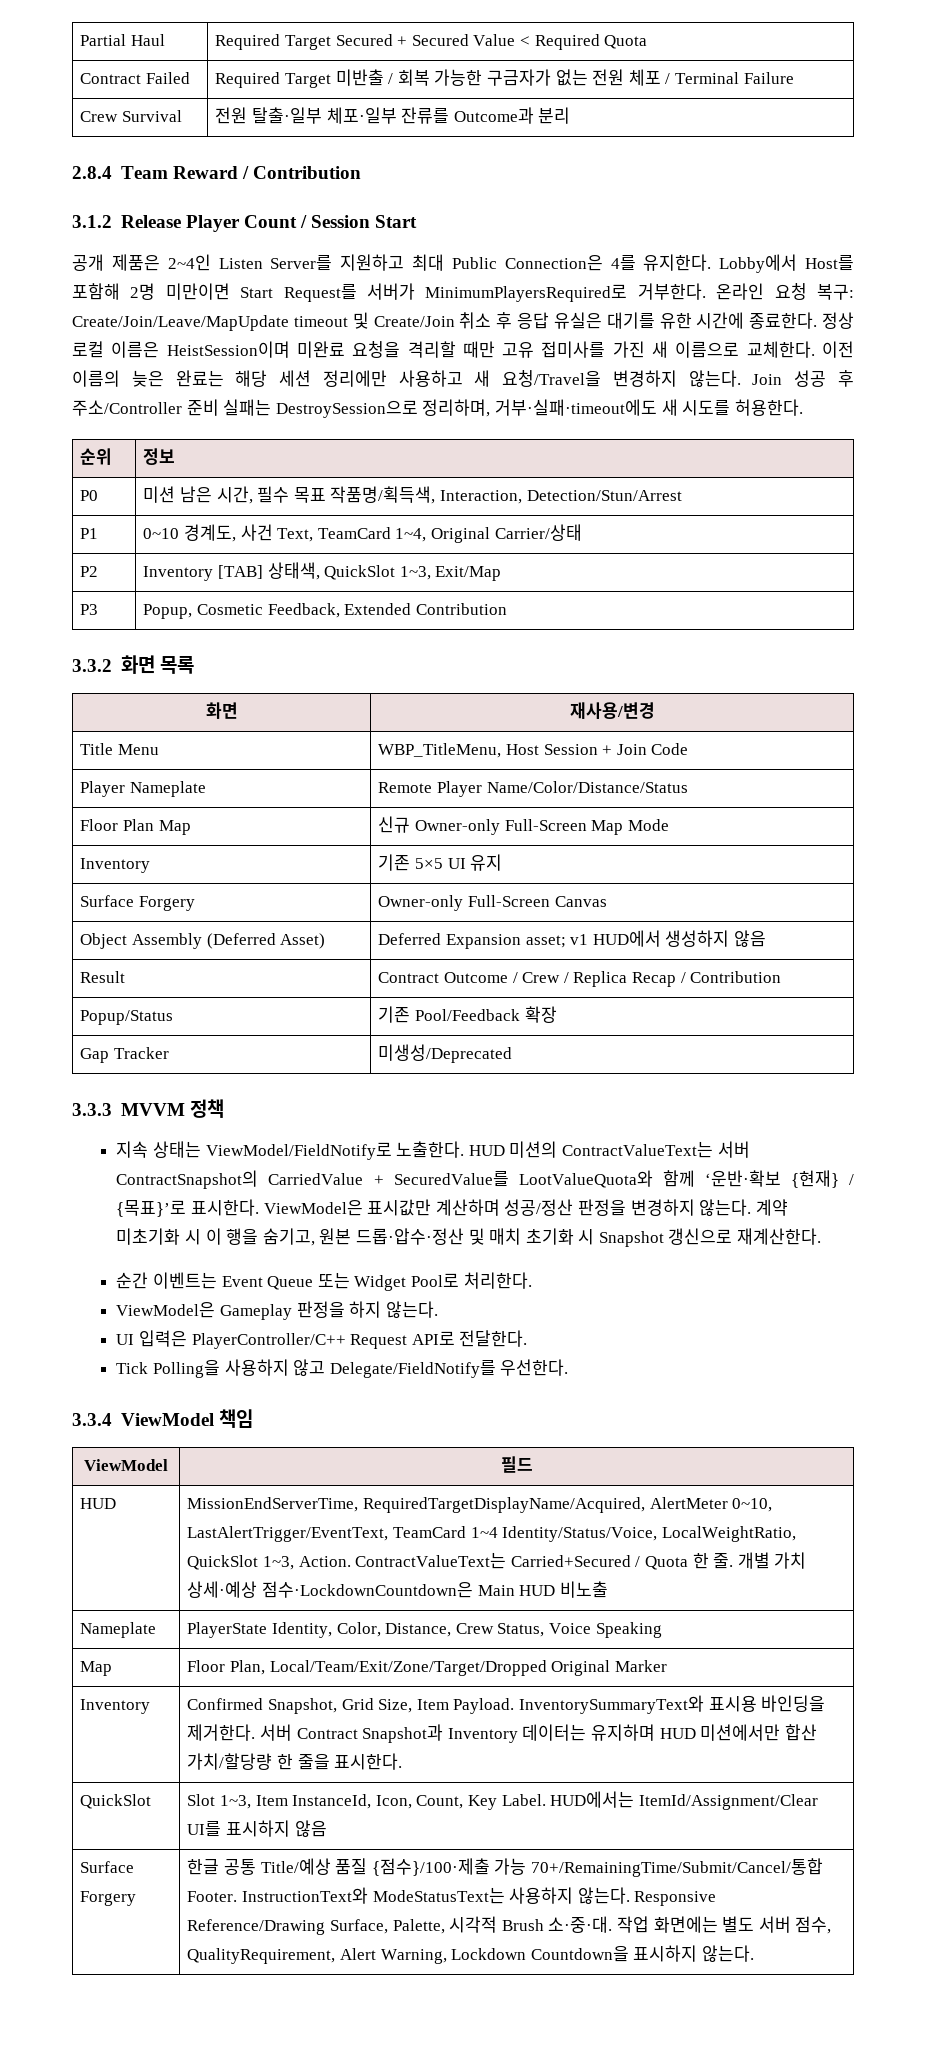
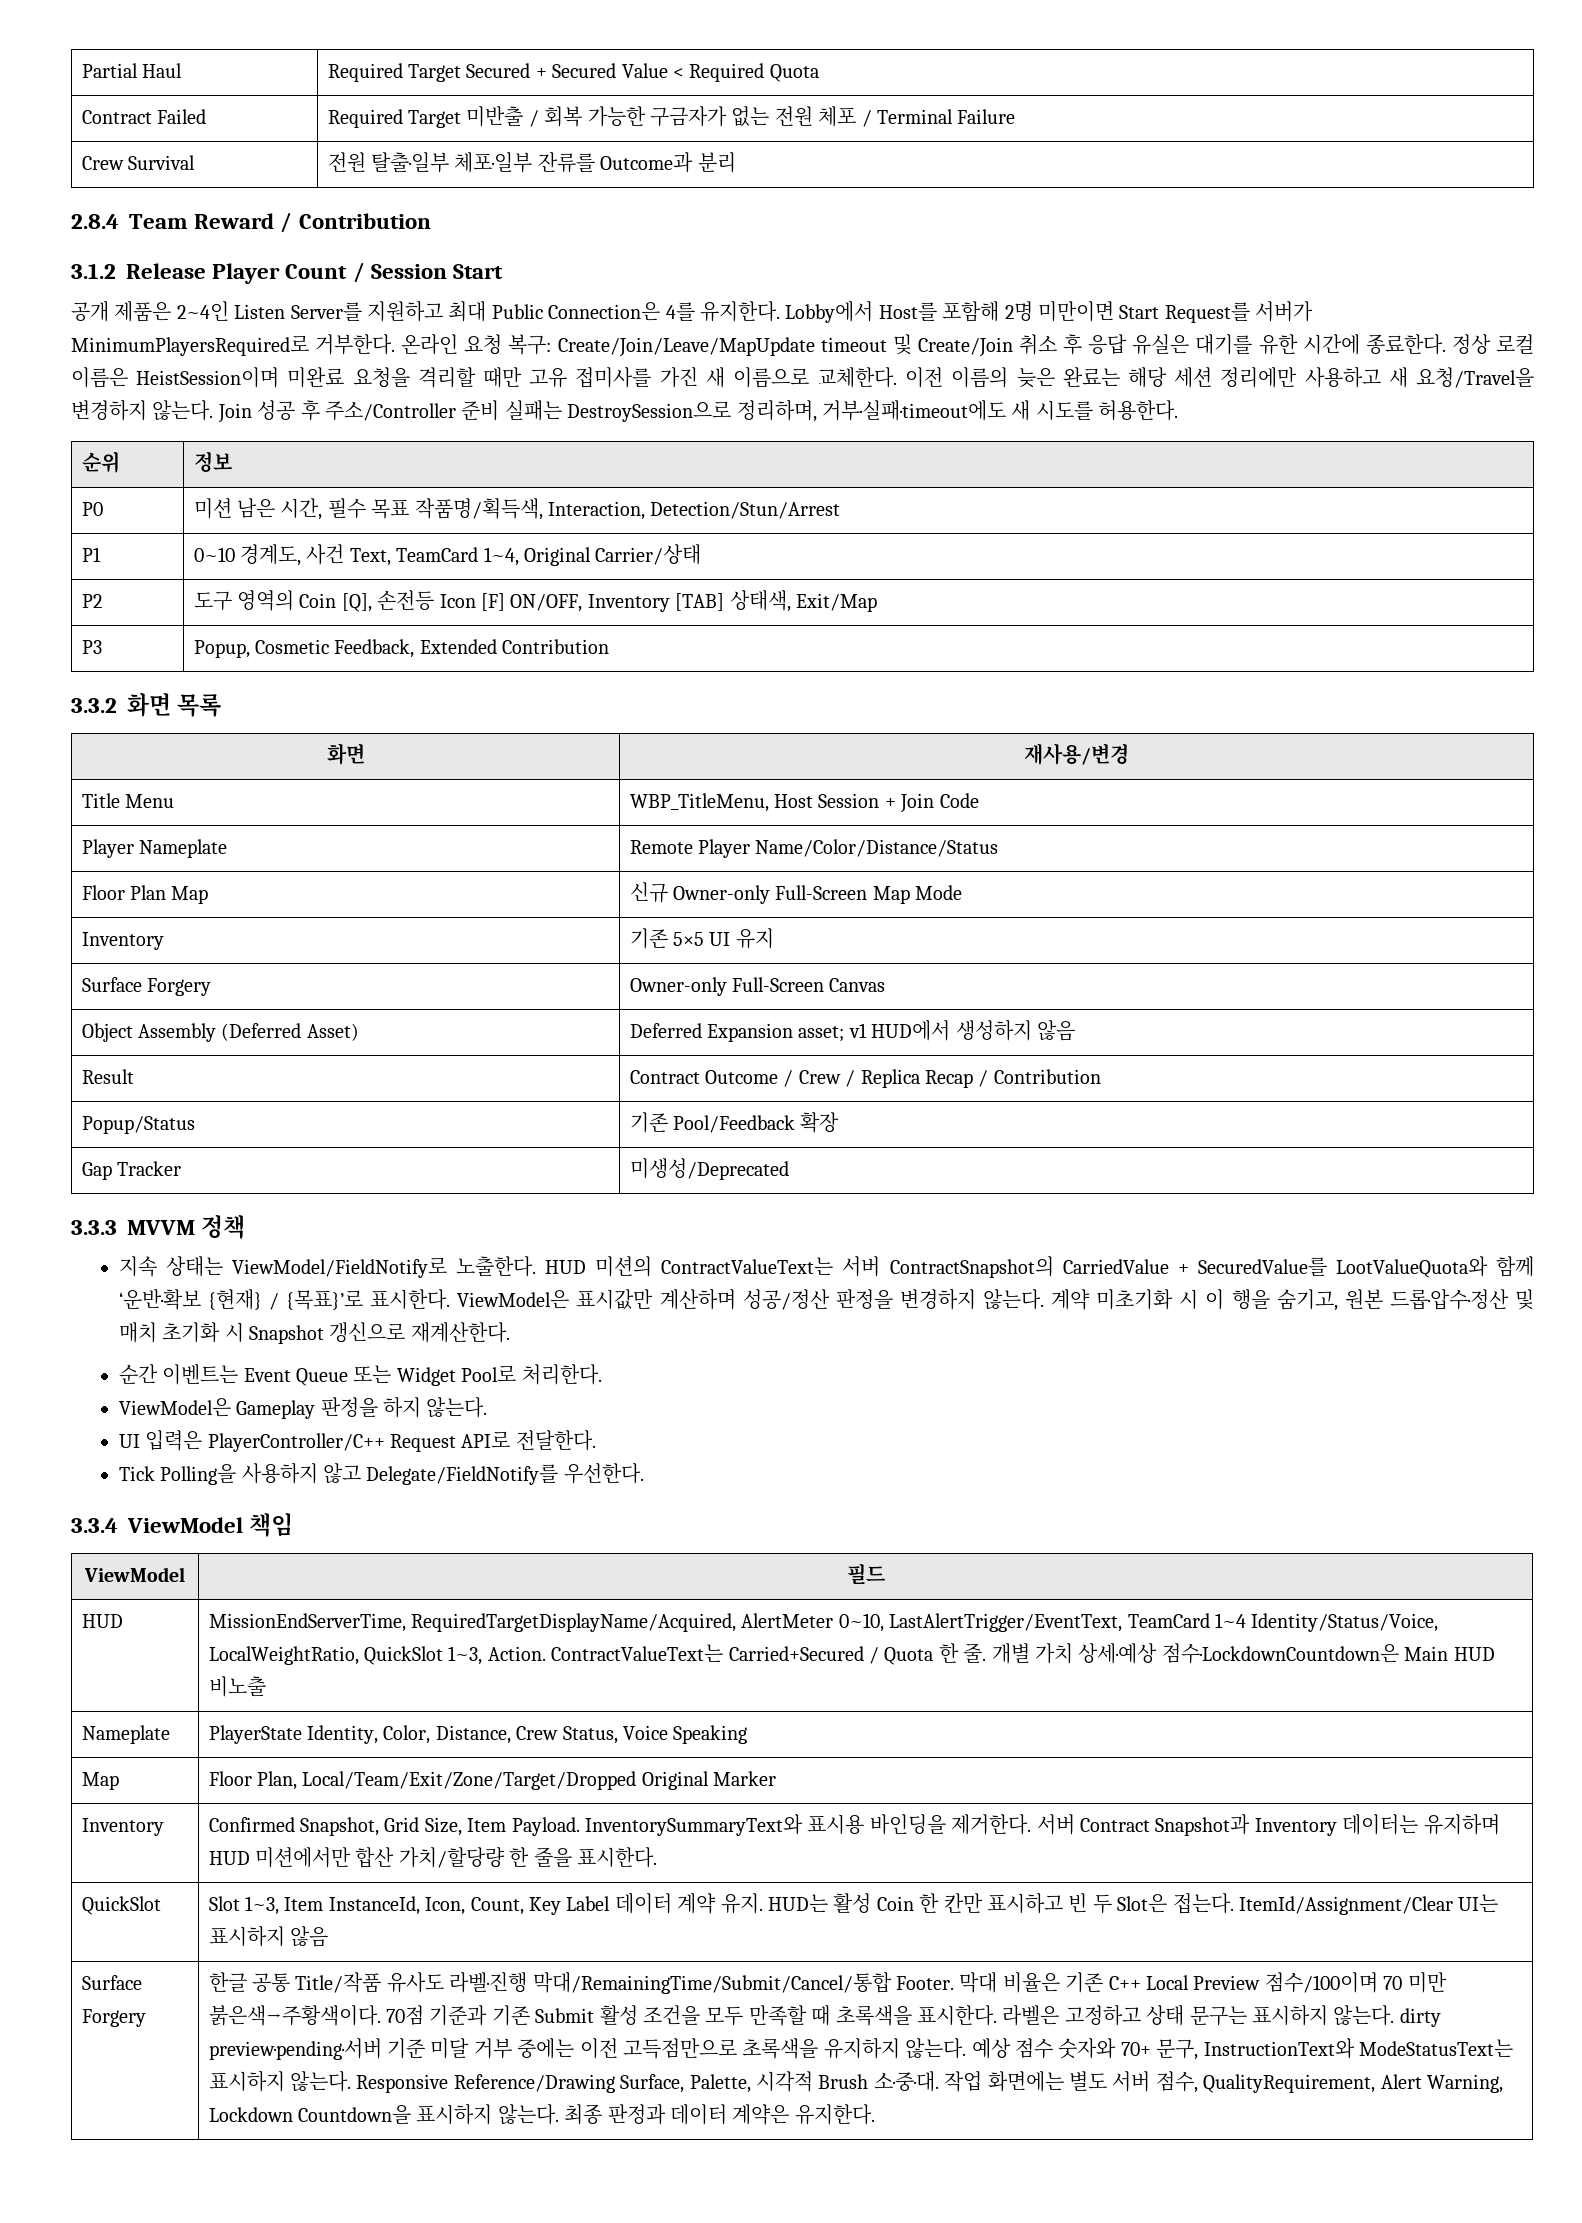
(99, 571) none -> [193,590,583,612] 도구 영역의 Coin [Q], 손전등 Icon [F] ON/OFF,
[324,565,431,580] QuickSlot 1~3, -> (791, 601) none
[501,1791,818,1810] [187,1821,222,1837] Label. HUD에서는 ItemId/Assignment/Clear UI를 -> [566,1893,1499,1915] Label 데이터 계약 유지. HUD는 활성 Coin 한 칸만 표시하고 빈 두 Slot은 접는다. ItemId/Assignment/Clear UI는
[260,1858,824,1877] [187,1891,238,1902] Title/예상 품질 {점수}/100·제출 가능 70+/RemainingTime/Submit/Cancel/통합 Footer. -> [295,1972,1447,1994] [208,2005,1441,2027] [208,2038,1199,2060] Title/작품 유사도 라벨·진행 막대/RemainingTime/Submit/Cancel/통합 Footer. 막대 비율은 기존 C++ Local Preview 점수/100이며 70 미만 붉은색→주황색이다. 70점 기준과 기존 Submit 활성 조건을 모두 만족할 때 초록색을 표시한다. 라벨은 고정하고 상태 문구는 표시하지 않는다. dirty preview·pending·서버 기준 미달 거부 중에는 이전 고득점만으로 초록색을 유지하지 않는다. 예상 점수 숫자와 70+ 문구,
[509,1887,574,1904] 사용하지 -> [208,2071,285,2092] 표시하지
(755, 1953) none -> [564,2104,875,2125] 최종 판정과 데이터 계약은 유지한다.

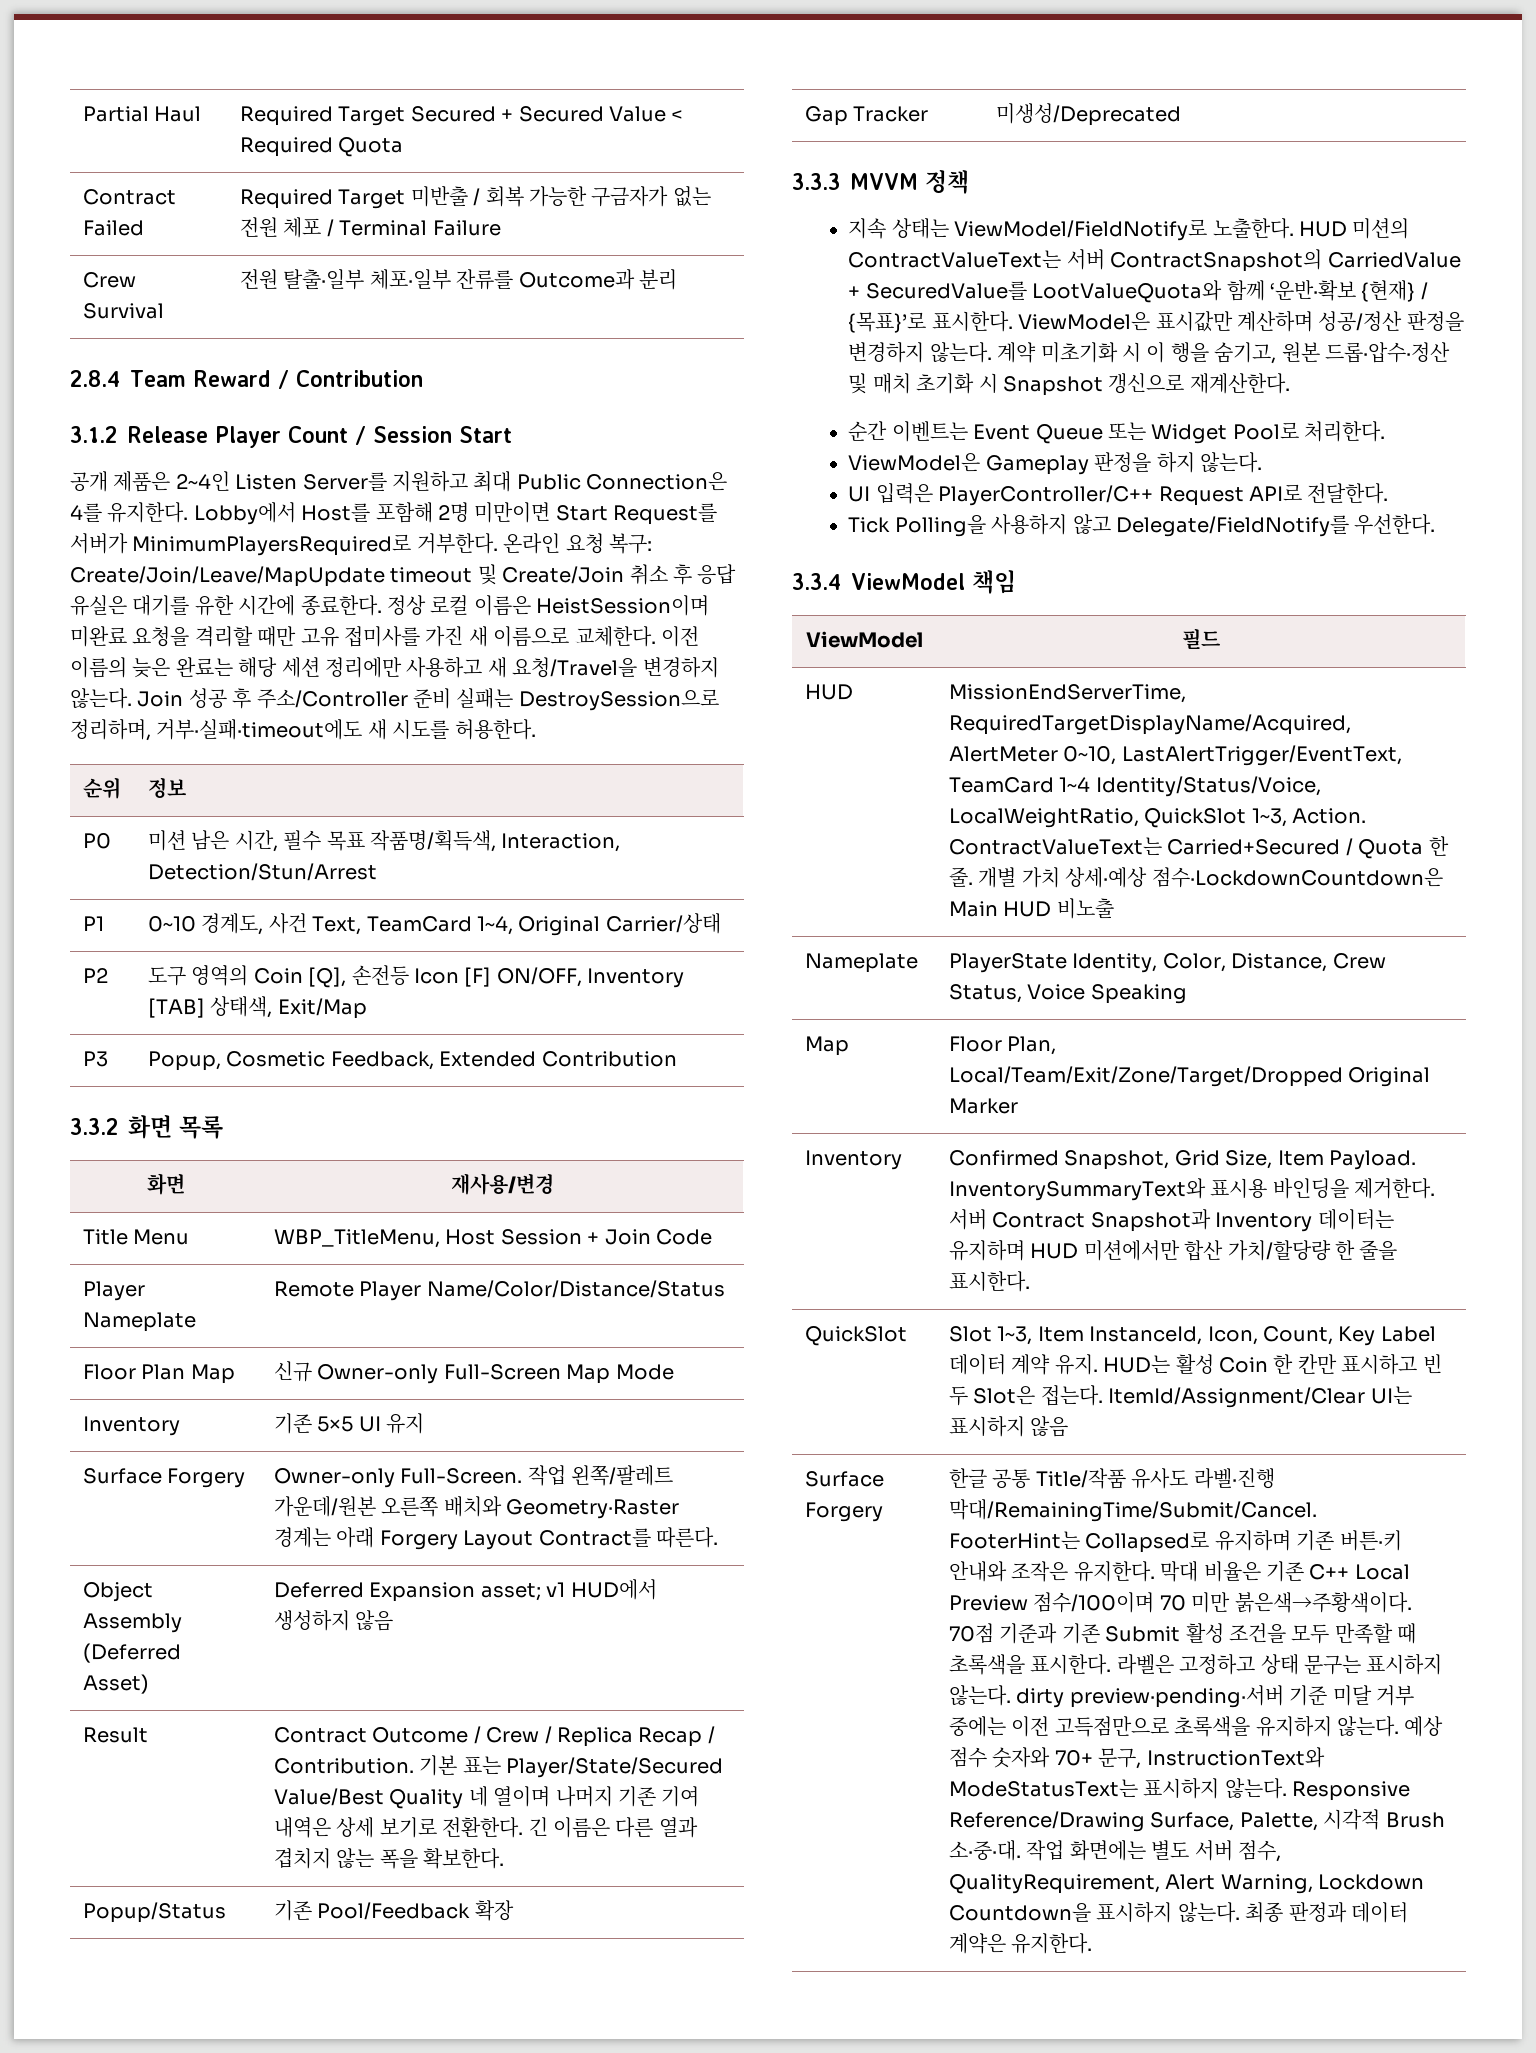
[731,977,886,992] Full-Screen Canvas -> [400,1465,674,1486] [274,1496,680,1519] [274,1527,719,1550] Full-Screen. 작업 왼쪽/팔레트 가운데/원본 오른쪽 배치와 Geometry·Raster 경계는 아래 Forgery Layout Contract를 따른다.
[993,1069,1101,1084] Contribution -> [274,1755,724,1778] [274,1786,700,1809] [274,1817,698,1838] [274,1848,505,1869] Contribution. 기본 표는 Player/State/Secured Value/Best Quality 네 열이며 나머지 기존 기여 내역은 상세 보기로 전환한다. 긴 이름은 다른 열과 겹치지 않는 폭을 확보한다.
[532,1972,954,1994] 막대/RemainingTime/Submit/Cancel/통합 Footer. -> [949,1499,1318,1522] [949,1530,1402,1553] [949,1561,1155,1582] 막대/RemainingTime/Submit/Cancel. FooterHint는 Collapsed로 유지하며 기존 버튼·키 안내와 조작은 유지한다.

